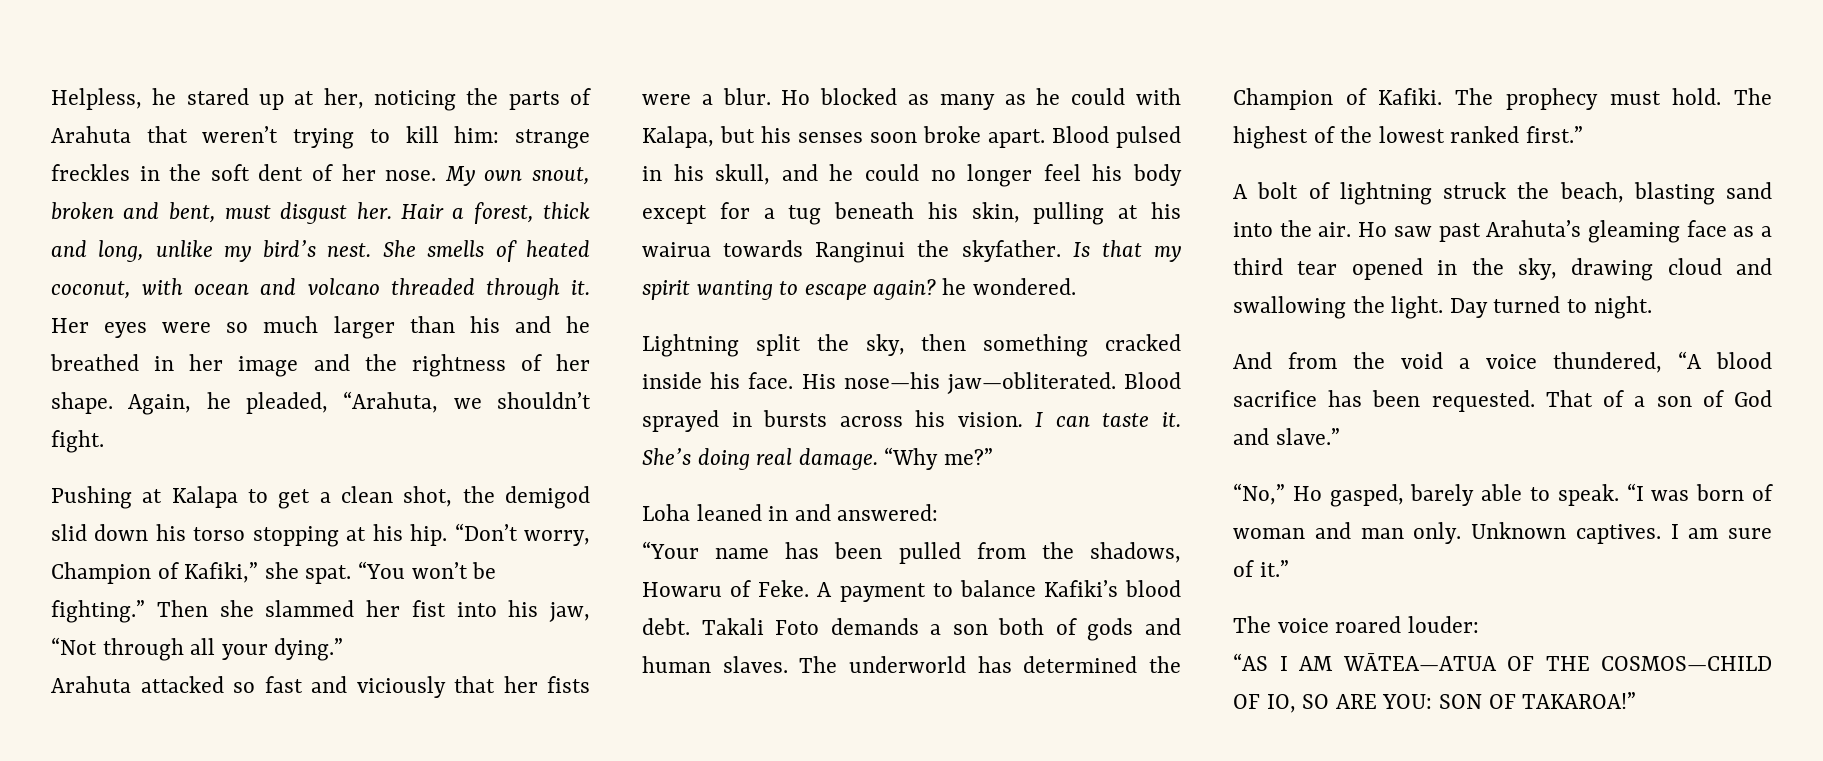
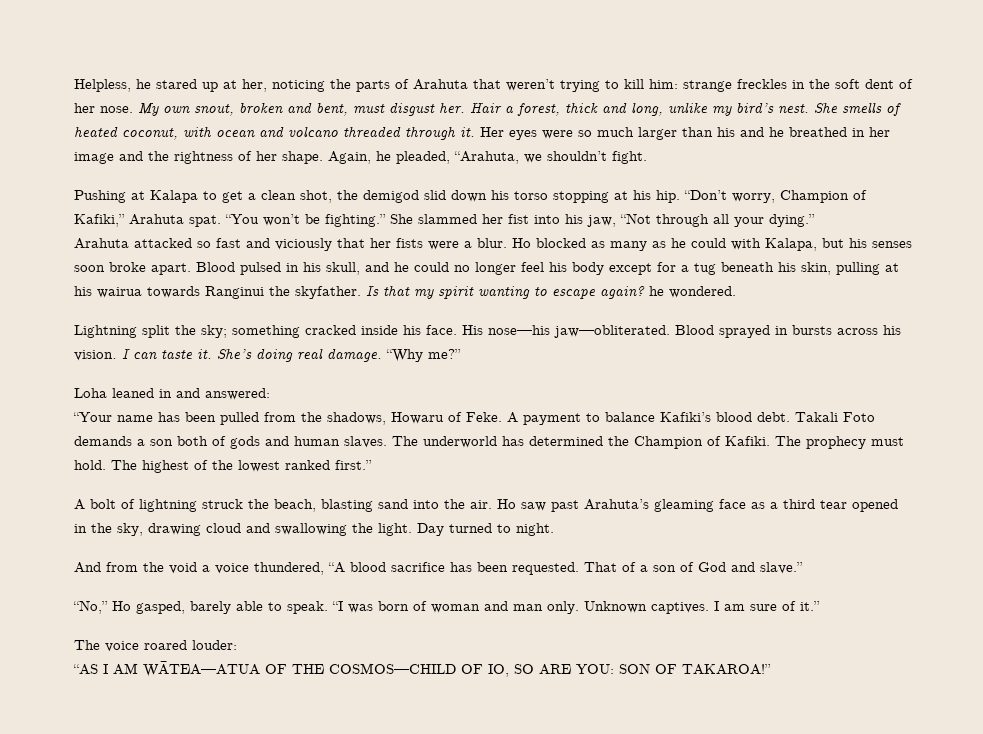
[264,562,299,579] she -> [129,214,184,225] Arahuta
[156,600,254,617] Then she -> [390,214,413,224] She
[865,334,967,356] sky, then -> [201,325,227,338] sky;

